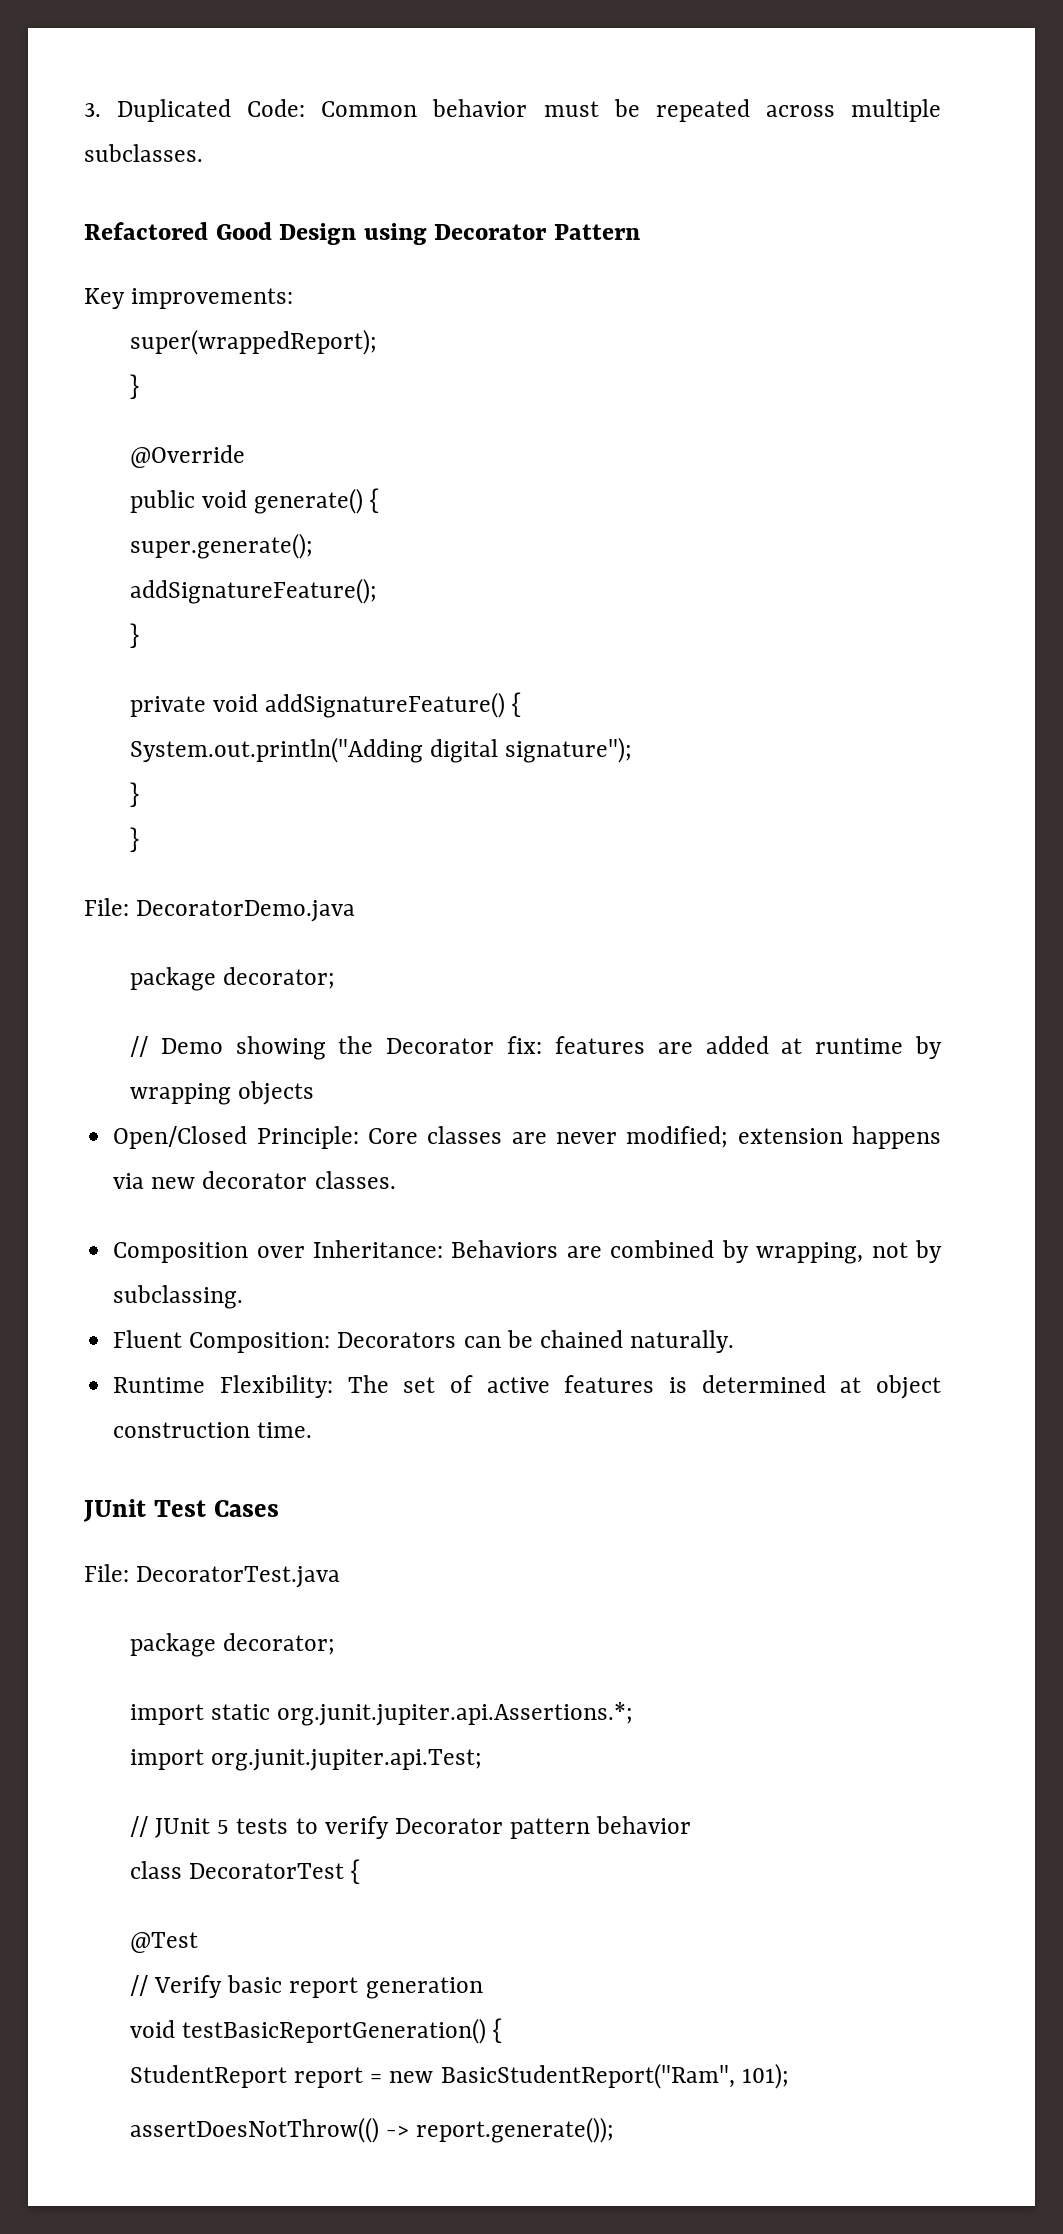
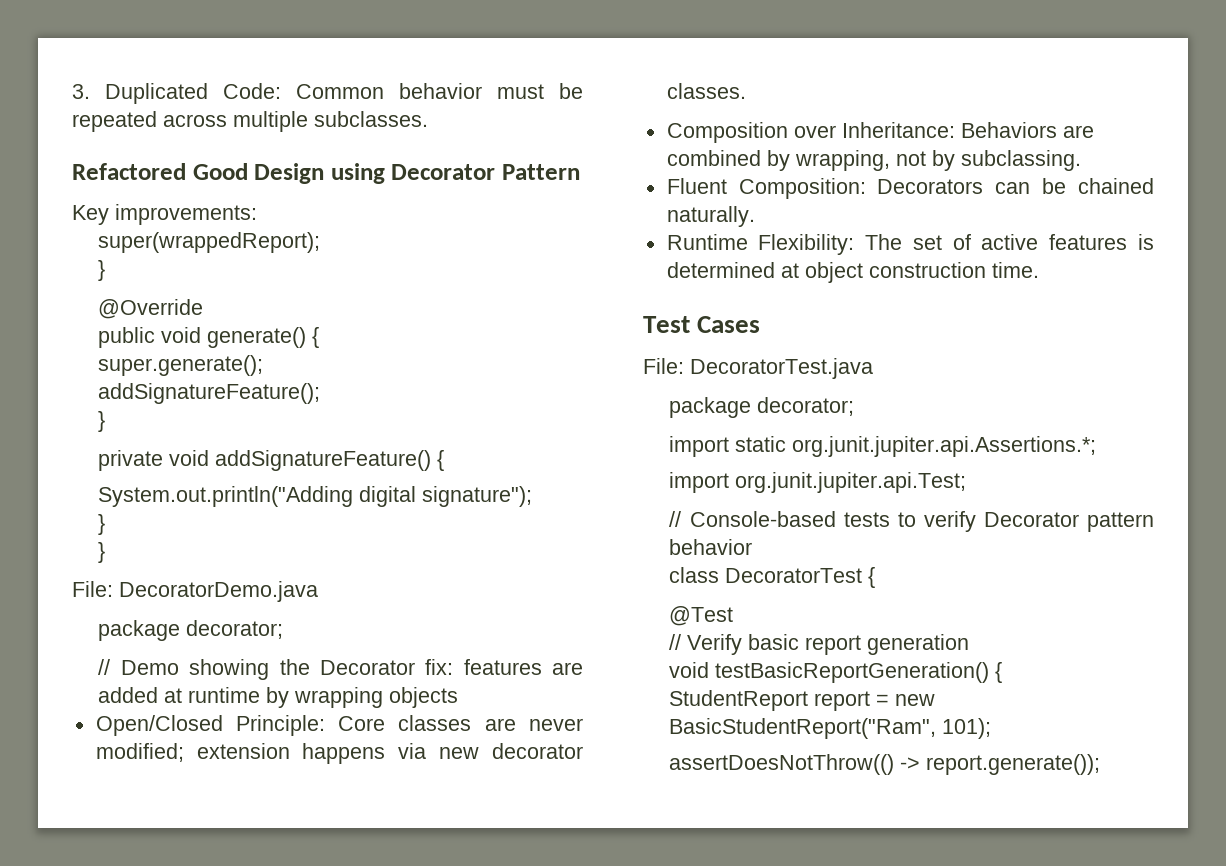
[83,1499,146,1522] JUnit -> (1039, 270) none
[155,1818,230,1838] JUnit 5 -> [689,511,836,527] Console-based

